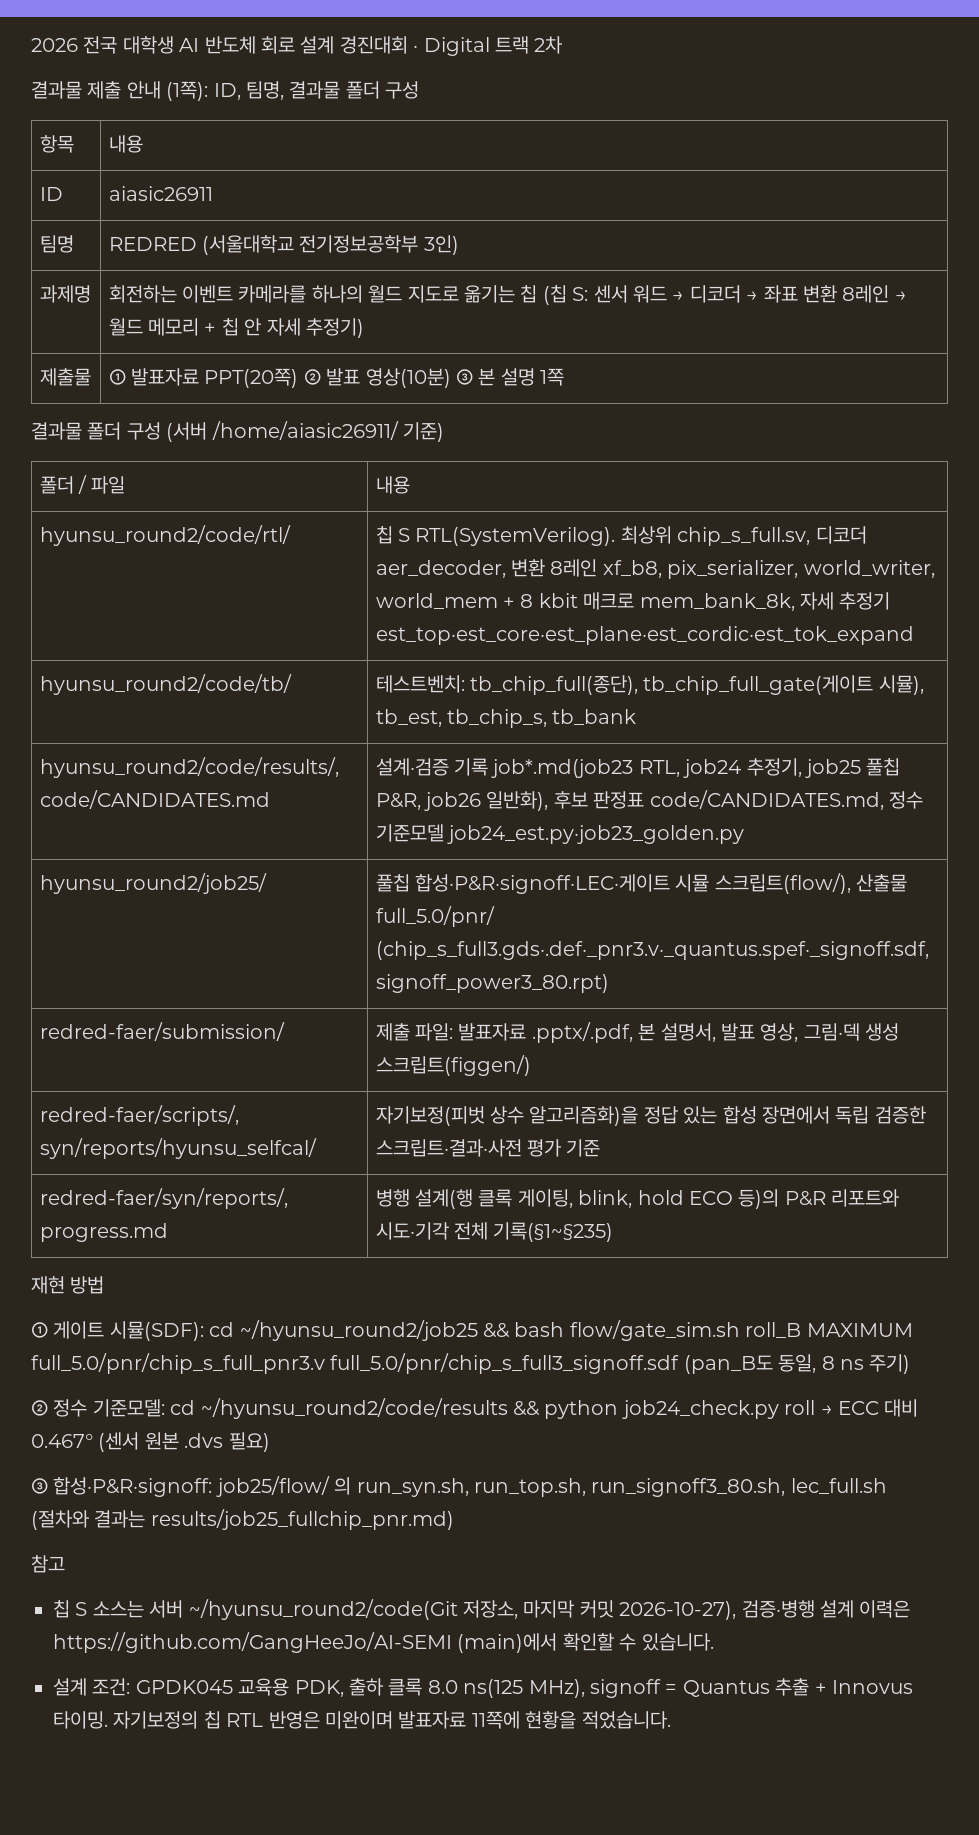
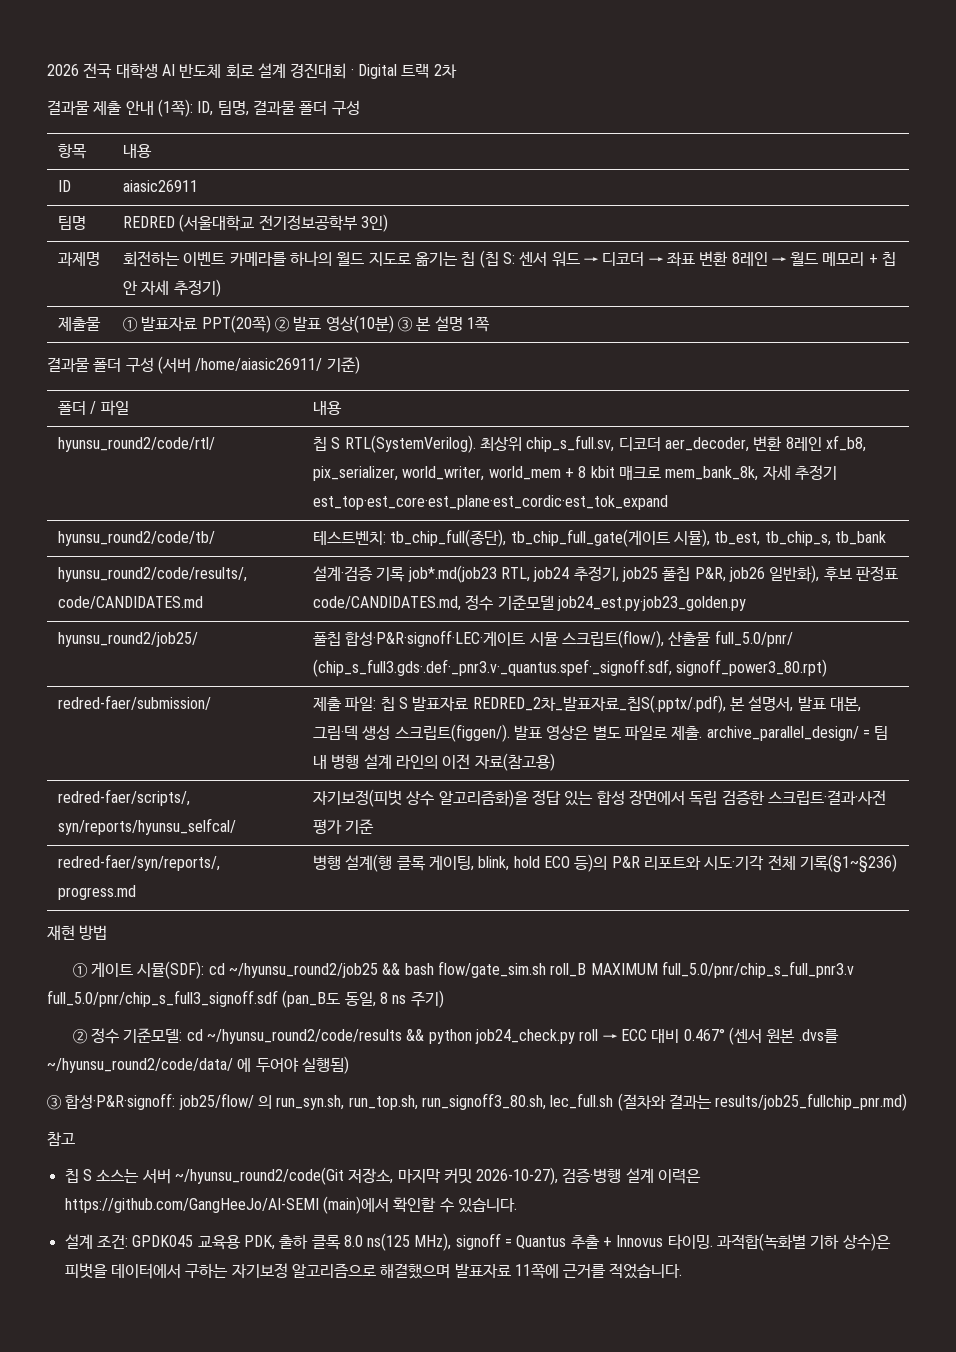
[458,1022,633,1043] 발표자료 .pptx/.pdf, -> [380,695,726,713] 칩 S 발표자료 REDRED_2차_발표자료_칩S(.pptx/.pdf),
[760,1023,799,1042] 영상, -> [829,697,861,712] 대본,
[375,1055,531,1076] 스크립트(figgen/) -> [394,724,889,742] [313,753,555,771] 스크립트(figgen/). 발표 영상은 별도 파일로 제출. archive_parallel_design/ = 팀 내 병행 설계 라인의 이전 자료(참고용)
[493,1222,614,1242] 기록(§1~§235) -> [799,854,897,873] 기록(§1~§236)
[184,1432,270,1452] .dvs 필요) -> [798,1029,839,1043] [47,1056,349,1074] .dvs를 ~/hyunsu_round2/code/data/ 에 두어야 실행됨)
[113,1711,393,1729] 자기보정의 칩 RTL 반영은 미완이며 -> [717,1233,891,1251] [64,1263,451,1279] 과적합(녹화별 기하 상수)은 피벗을 데이터에서 구하는 자기보정 알고리즘으로 해결했으며
[525,1711,577,1729] 현황을 -> [563,1264,607,1278] 근거를

